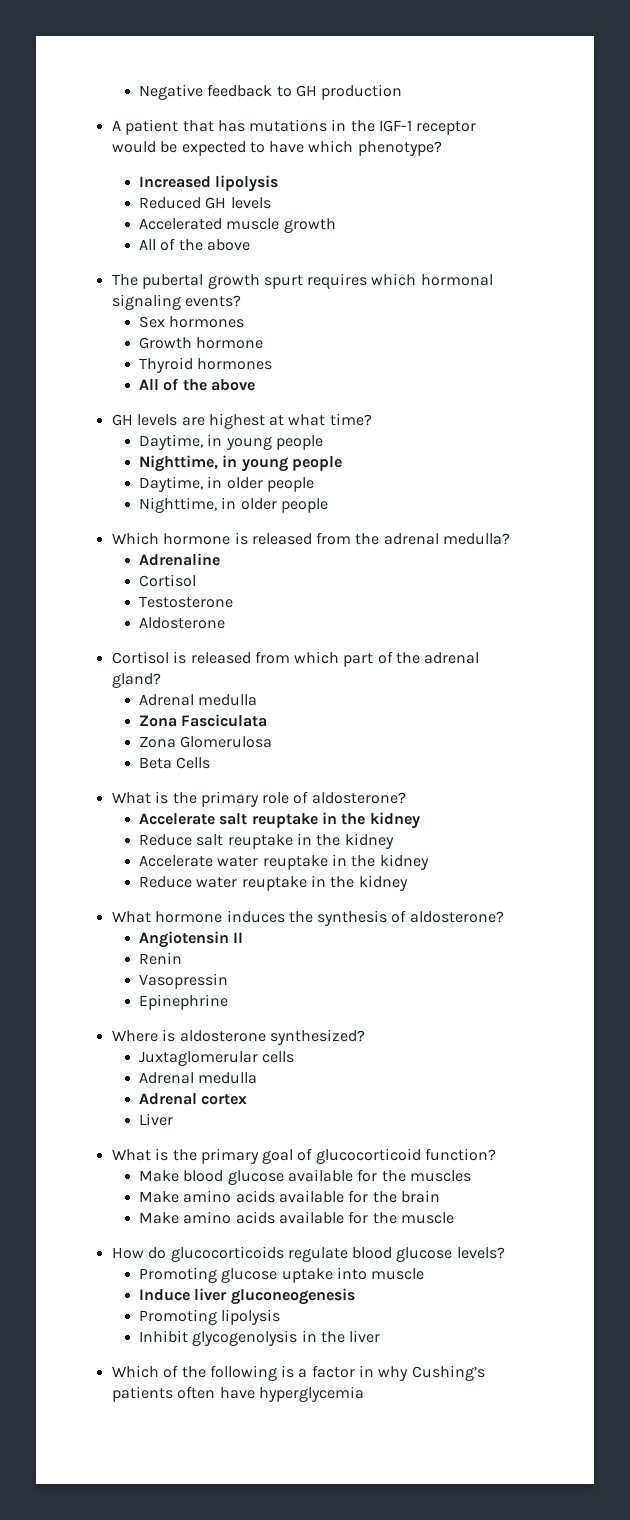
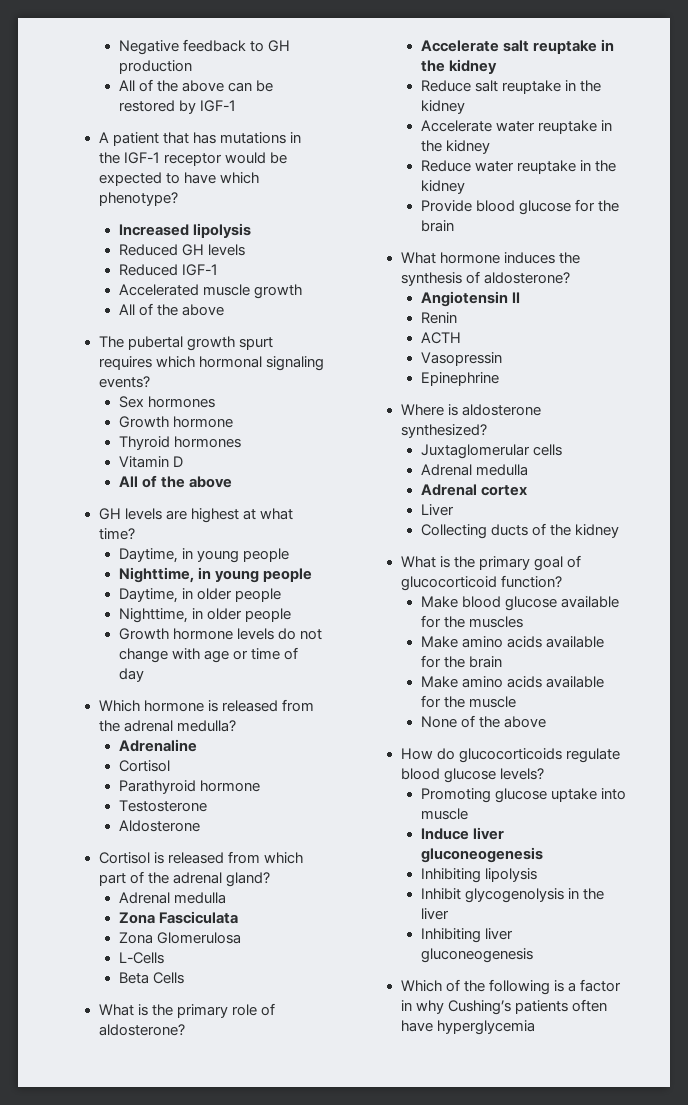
(403, 92) none -> [118,79,274,92] [118,100,236,114] // All of the above can be restored by IGF-1
(271, 203) none -> [118,264,218,276] // Reduced IGF-1
(273, 364) none -> [118,456,183,468] // Vitamin D
(329, 505) none -> [118,628,322,640] [118,647,299,663] [118,668,144,682] // Growth hormone levels do not change with age or time of day
(197, 580) none -> [118,780,260,794] // Parathyroid hormone
(273, 742) none -> [118,952,164,964] // L-Cells
(408, 883) none -> [420,199,619,215] [420,220,454,232] // Provide blood glucose for the brain
(183, 958) none -> [420,332,461,344] // ACTH
(174, 1119) none -> [420,523,619,539] // Collecting ducts of the kidney
(455, 1218) none -> [420,715,546,728] // None of the above
[139,1309,218,1325] Promoting -> [420,868,481,883] Inhibiting
(381, 1336) none -> [420,928,513,943] [420,948,533,963] // Inhibiting liver gluconeogenesis

